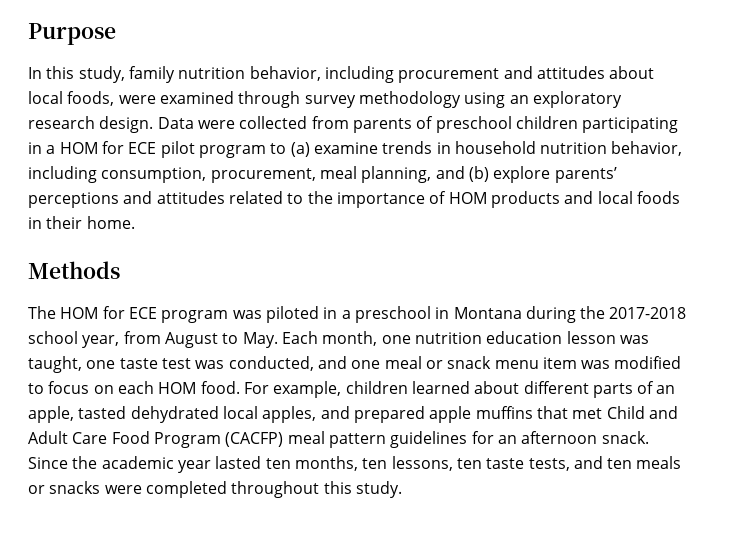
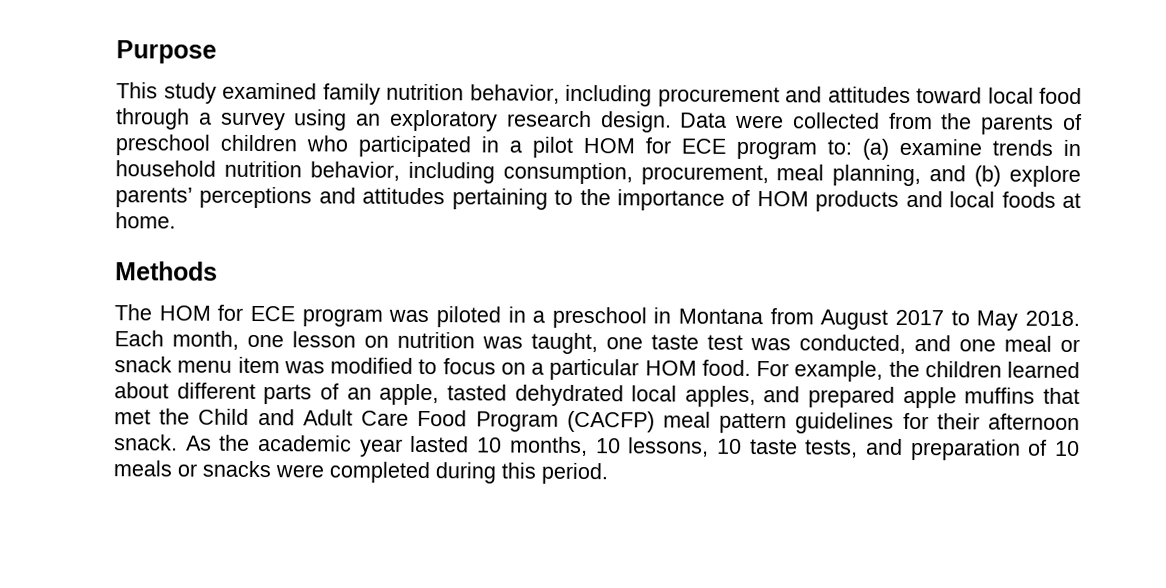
[28,66,125,83] In this study, -> [116,82,317,104] This study examined
[609,66,655,79] [28,91,461,108] about local foods, were examined through survey methodology -> [916,87,1082,105] [115,108,286,131] toward local food through a survey
(349, 122) none -> [941,113,973,130] the
[582,117,679,133] [28,141,287,158] participating in a HOM for ECE pilot program to -> [306,135,852,160] who participated in a pilot HOM for ECE program to:
[228,191,283,204] related -> [451,188,548,210] pertaining
[28,216,83,229] in their -> [1062,192,1081,209] at
[525,306,687,323] [28,331,616,348] during the 2017-2018 school year, from August to May. Each month, one nutrition education lesson -> [769,308,1080,331] [114,330,475,350] from August 2017 to May 2018. Each month, one lesson on nutrition
[117,381,154,394] each -> [531,358,640,381] a particular
(342, 389) none -> [888,360,920,378] the
(603, 413) none -> [159,408,191,425] the
[497,435,517,444] an -> [936,413,980,430] their
[28,457,68,469] Since -> [185,435,212,451] As
[265,456,633,471] ten months, ten lessons, ten taste tests, and ten -> [477,436,1080,461] 10 months, 10 lessons, 10 taste tests, and preparation of 10
[231,481,402,498] throughout this study. -> [435,462,608,485] during this period.

